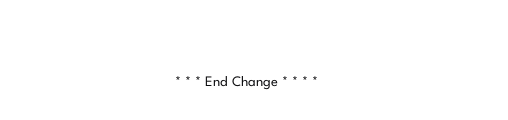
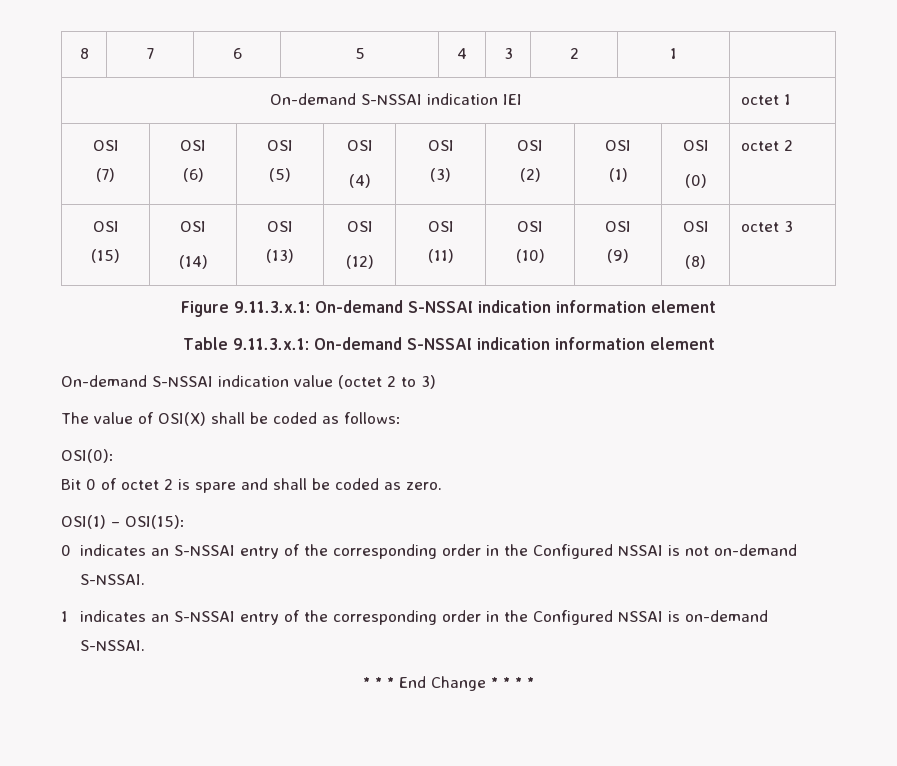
(174, 81) none -> [79,48,89,59] [146,48,154,59] [232,48,242,59] [354,48,365,59] [457,48,467,59] [503,48,513,59] [569,48,579,59] [670,48,677,59] [269,93,522,105] [740,94,791,105] [92,140,119,151] [96,168,115,182] [180,140,206,151] [182,168,204,182] [267,140,293,151] [269,168,291,182] [346,140,373,151] [348,174,371,188] [427,140,454,151] [430,168,452,182] [517,140,543,151] [519,168,541,182] [605,140,631,151] [608,168,628,182] [682,140,709,151] [684,174,707,188] [740,140,793,151] [92,221,119,232] [91,249,120,263] [180,221,206,232] [178,255,208,269] [267,221,293,232] [266,249,294,263] [346,221,373,232] [345,255,374,269] [427,221,454,232] [427,249,454,263] [517,221,543,232] [515,249,545,263] [605,221,631,232] [607,249,629,263] [682,221,709,232] [685,255,706,269] [740,221,793,232] [181,300,716,317] [182,337,715,350] [61,375,436,389] [61,412,401,426] [61,449,114,463] [61,478,442,493] [61,515,185,529] [61,544,798,559] [80,574,146,585] [61,610,769,625] [80,640,146,651] 8 | 7 | 6 | 5 | 4 | 3 | 2 | 1 | // On-demand S-NSSAI indication IEI | octet 1 // OSI // (7) | OSI // (6) | OSI // (5) | OSI // (4) | OSI // (3) | OSI // (2) | OSI // (1) | OSI // (0) | octet 2 // OSI // (15) | OSI // (14) | OSI // (13) | OSI // (12) | OSI // (11) | OSI // (10) | OSI // (9) | OSI // (8) | octet 3 // Figure 9.11.3.x.1: On-demand S-NSSAI indication information element // Table 9.11.3.x.1: On-demand S-NSSAI indication information element // On-demand S-NSSAI indication value (octet 2 to 3) // The value of OSI(X) shall be coded as follows: // OSI(0): // Bit 0 of octet 2 is spare and shall be coded as zero. // OSI(1) – OSI(15): // 0 indicates an S-NSSAI entry of the corresponding order in the Configured NSSAI is not on-demand S-NSSAI. // 1 indicates an S-NSSAI entry of the corresponding order in the Configured NSSAI is on-demand S-NSSAI. //

